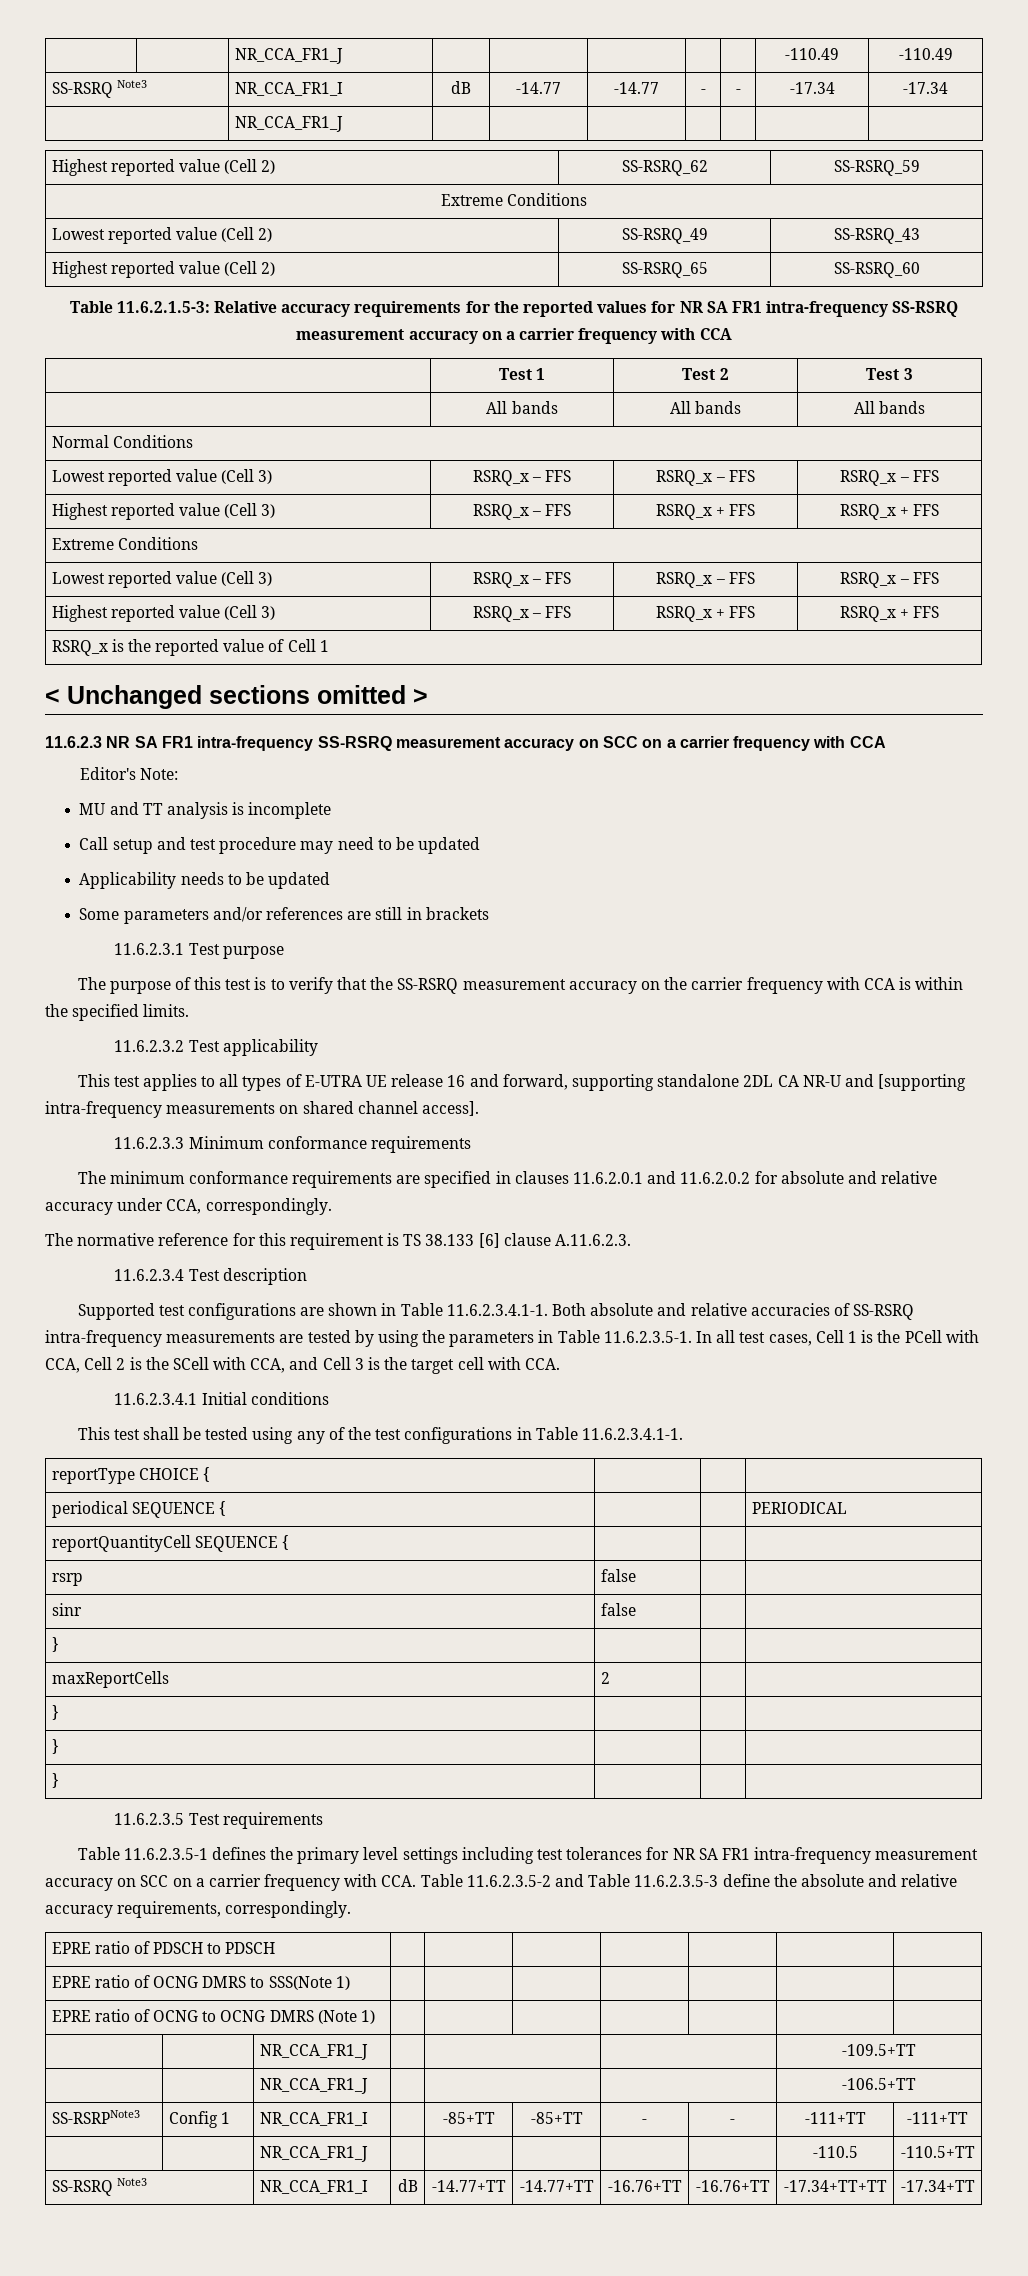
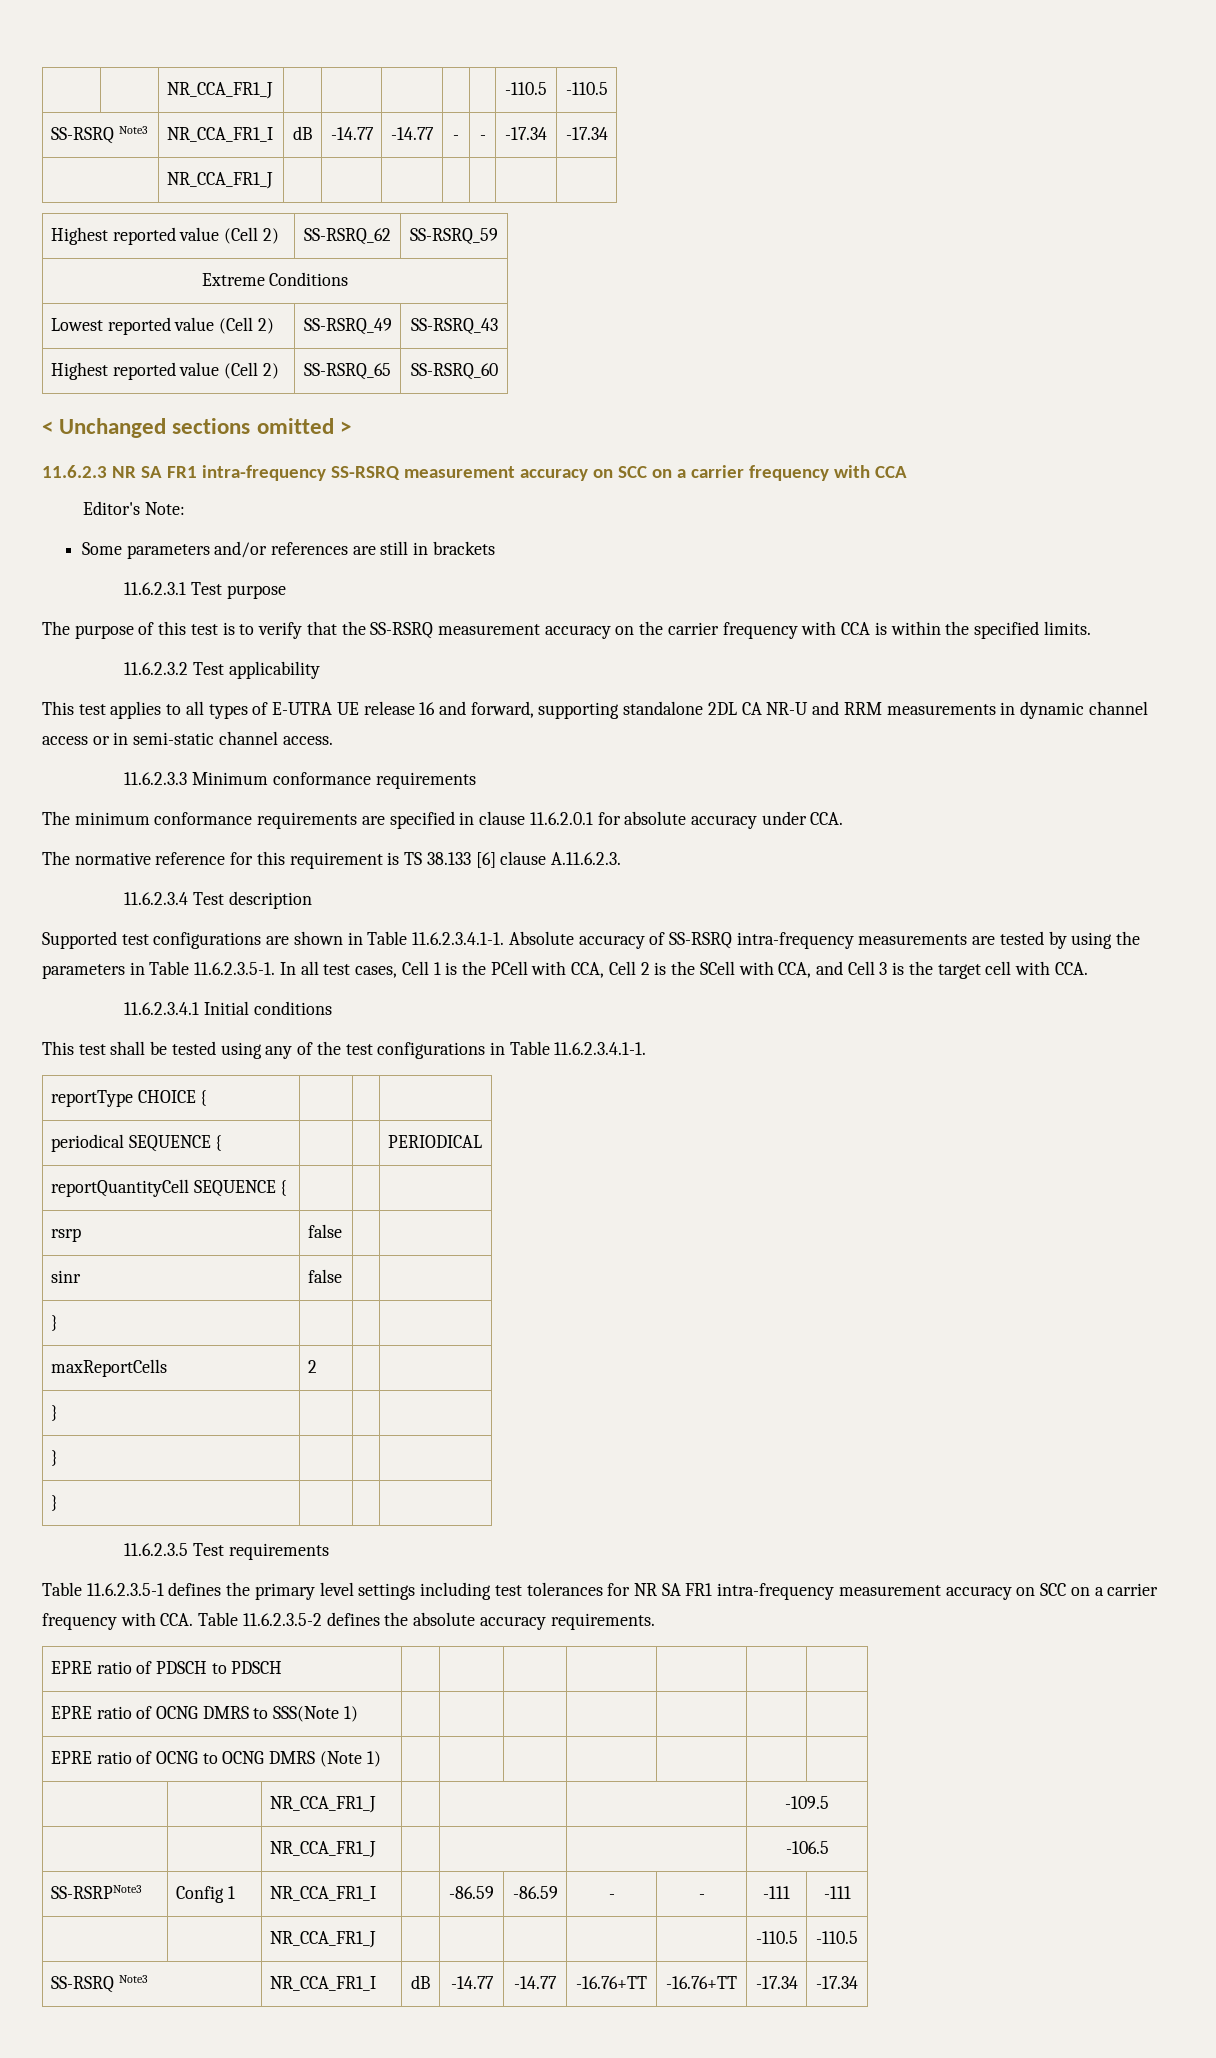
[234,48,343,64] [785,48,839,60] [898,48,953,60] | | NR_CCA_FR1_J | | | | | | -110.49 | -110.49 -> [166,82,273,99] [505,82,547,95] [565,82,608,95] | | NR_CCA_FR1_J | | | | | | -110.5 | -110.5
[69,301,959,317] [296,328,732,344] [498,368,546,380] [682,368,729,380] [866,368,913,380] [486,401,558,414] [669,401,742,414] [853,401,926,414] [51,435,193,448] [51,469,273,486] [472,470,572,486] [656,470,755,486] [840,470,939,486] [51,503,276,520] [472,504,572,520] [655,504,756,520] [839,504,940,520] [51,537,198,550] [51,571,273,588] [472,572,572,588] [656,572,755,588] [840,572,939,588] [51,605,276,622] [472,606,572,622] [655,606,756,622] [839,606,940,622] [51,639,329,656] // Table 11.6.2.1.5-3: Relative accuracy requirements for the reported values for NR SA FR1 intra-frequency SS-RSRQ measurement accuracy on a carrier frequency with CCA // | Test 1 | Test 2 | Test 3 // | All bands | All bands | All bands // Normal Conditions // Lowest reported value (Cell 3) | RSRQ_x – FFS | RSRQ_x – FFS | RSRQ_x – FFS // Highest reported value (Cell 3) | RSRQ_x – FFS | RSRQ_x + FFS | RSRQ_x + FFS // Extreme Conditions // Lowest reported value (Cell 3) | RSRQ_x – FFS | RSRQ_x – FFS | RSRQ_x – FFS // Highest reported value (Cell 3) | RSRQ_x – FFS | RSRQ_x + FFS | RSRQ_x + FFS // RSRQ_x is the reported value of Cell 1 -> (498, 371) none
[79,802,332,819] [79,837,481,854] [79,872,331,889] // MU and TT analysis is incomplete // Call setup and test procedure may need to be updated // Applicability needs to be updated -> (185, 508) none
[878,1074,967,1091] [45,1101,479,1118] [supporting intra-frequency measurements on shared channel access]. -> [843,701,1148,719] [42,731,333,745] RRM measurements in dynamic channel access or in semi-static channel access.
[514,1171,938,1184] [45,1198,332,1215] clauses 11.6.2.0.1 and 11.6.2.0.2 for absolute and relative accuracy under CCA, correspondingly. -> [479,811,844,829] clause 11.6.2.0.1 for absolute accuracy under CCA.
[552,1303,830,1316] Both absolute and relative accuracies -> [508,931,645,949] Absolute accuracy
[555,1874,958,1887] [45,1901,352,1918] and Table 11.6.2.3.5-3 define the absolute and relative accuracy requirements, correspondingly. -> [326,1612,655,1630] defines the absolute accuracy requirements.
[842,2044,916,2056] [259,2078,368,2094] [842,2078,916,2090] -109.5+TT // | | NR_CCA_FR1_J | | | | -106.5+TT -> [785,1796,829,1809] [269,1841,376,1858] [785,1841,829,1854] -109.5 // | | NR_CCA_FR1_J | | | | -106.5
[442,2112,495,2124] [530,2112,583,2124] [642,2119,647,2124] [730,2119,735,2124] [804,2112,866,2124] [907,2112,968,2124] [259,2146,368,2162] [812,2146,858,2158] [900,2146,975,2158] [51,2178,147,2196] [259,2180,368,2194] [397,2179,418,2192] [431,2180,506,2192] [519,2180,594,2192] -85+TT | -85+TT | - | - | -111+TT | -111+TT // | | NR_CCA_FR1_J | | | | | | -110.5 | -110.5+TT // SS-RSRQ Note3 | NR_CCA_FR1_I | dB | -14.77+TT | -14.77+TT -> [449,1886,495,1899] [512,1886,558,1899] [608,1894,615,1899] [698,1894,705,1899] [763,1886,790,1899] [823,1886,851,1899] [269,1931,376,1948] [755,1931,798,1944] [816,1931,858,1944] [50,1975,148,1993] [269,1976,376,1991] [411,1975,430,1989] [450,1976,494,1989] [514,1976,557,1989] -86.59 | -86.59 | - | - | -111 | -111 // | | NR_CCA_FR1_J | | | | | | -110.5 | -110.5 // SS-RSRQ Note3 | NR_CCA_FR1_I | dB | -14.77 | -14.77
[783,2180,887,2192] [900,2180,975,2192] -17.34+TT+TT | -17.34+TT -> [755,1976,798,1989] [816,1976,858,1989] -17.34 | -17.34

